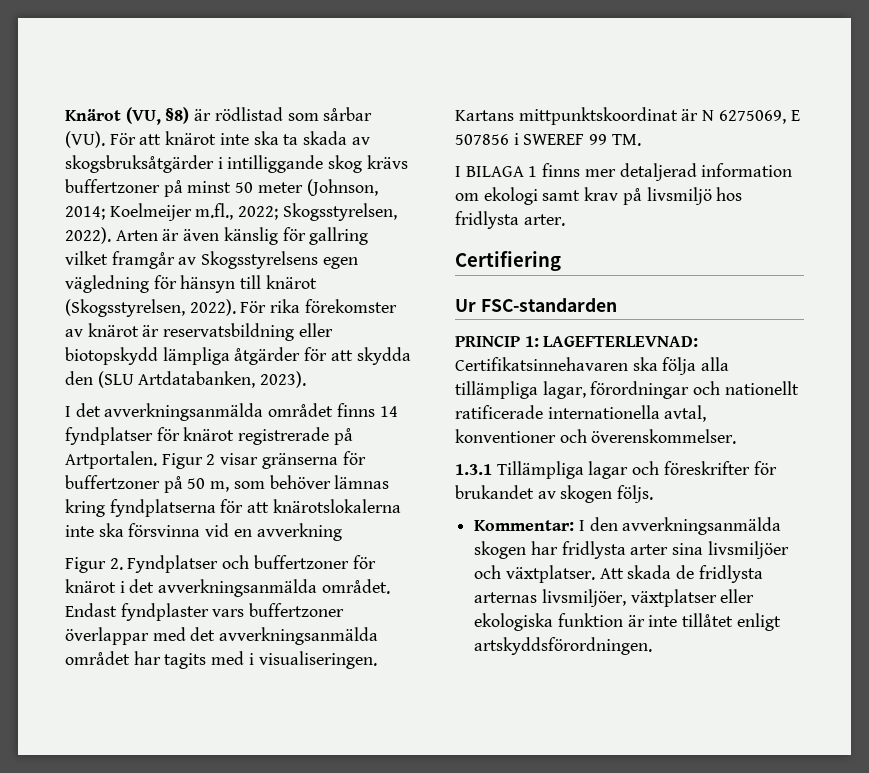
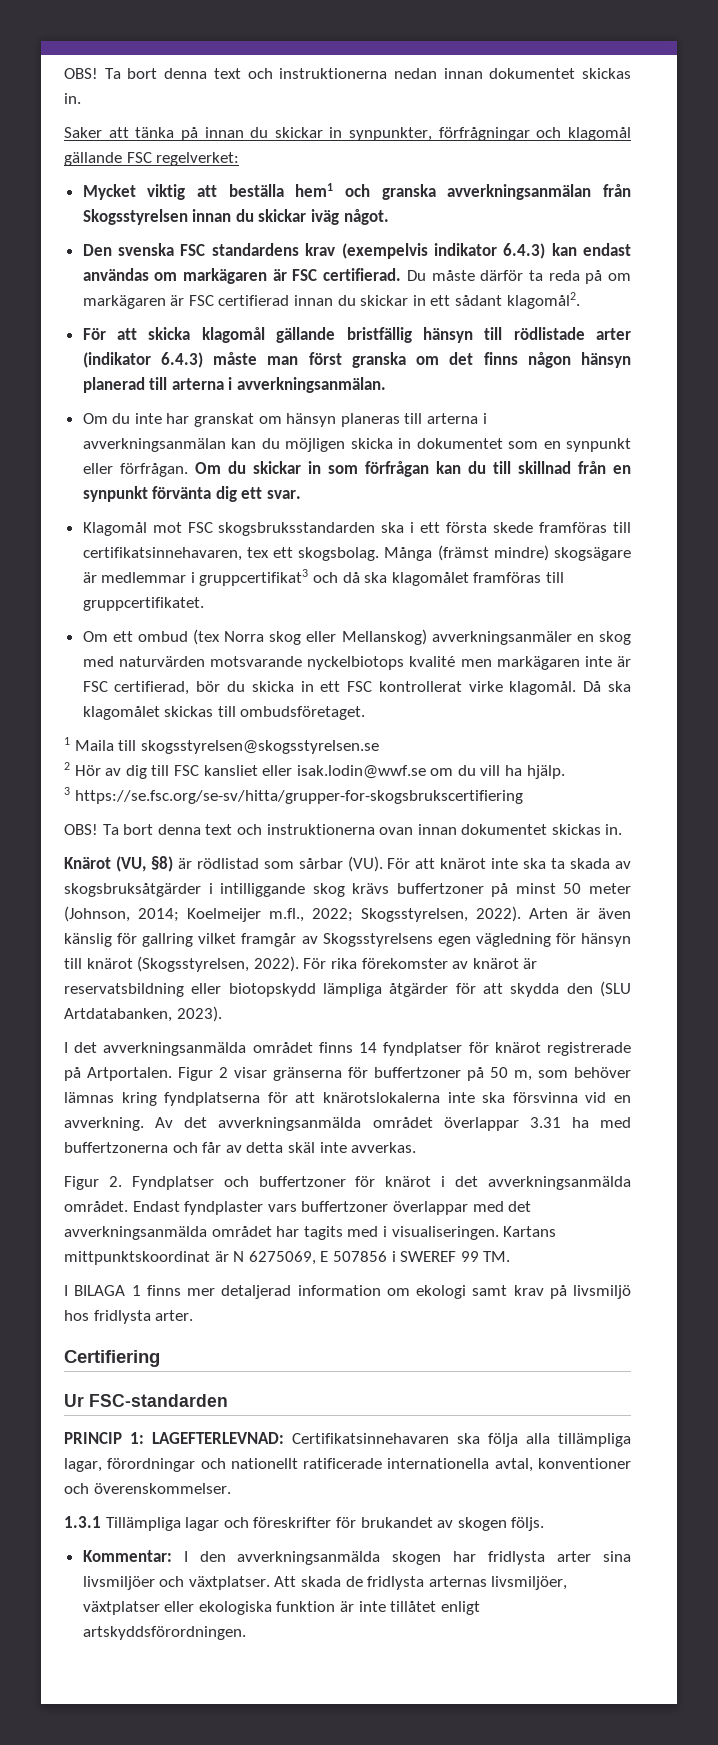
(65, 115) none -> [64,68,631,79] [64,93,81,104] [64,127,631,141] [64,152,240,166] [82,183,631,200] [82,209,389,225] [82,243,631,259] [82,268,631,284] [82,292,580,309] [82,327,631,343] [82,352,632,368] [82,377,387,393] [82,413,487,427] [82,438,631,452] [82,461,631,477] [82,486,302,502] [82,522,631,536] [82,545,631,561] [82,569,565,586] [82,597,204,611] [82,629,631,645] [82,656,631,670] [82,681,631,695] [82,706,366,720] [64,737,379,754] [64,762,565,779] [64,787,523,804] [64,824,623,835] OBS! Ta bort denna text och instruktionerna nedan innan dokumentet skickas in. // Saker att tänka på innan du skickar in synpunkter, förfrågningar och klagomål gällande FSC regelverket: // Mycket viktig att beställa hem1 och granska avverkningsanmälan från Skogsstyrelsen innan du skickar iväg något. // Den svenska FSC standardens krav (exempelvis indikator 6.4.3) kan endast användas om markägaren är FSC certifierad. Du måste därför ta reda på om markägaren är FSC certifierad innan du skickar in ett sådant klagomål2. // För att skicka klagomål gällande bristfällig hänsyn till rödlistade arter (indikator 6.4.3) måste man först granska om det finns någon hänsyn planerad till arterna i avverkningsanmälan. // Om du inte har granskat om hänsyn planeras till arterna i avverkningsanmälan kan du möjligen skicka in dokumentet som en synpunkt eller förfrågan. Om du skickar in som förfrågan kan du till skillnad från en synpunkt förvänta dig ett svar. // Klagomål mot FSC skogsbruksstandarden ska i ett första skede framföras till certifikatsinnehavaren, tex ett skogsbolag. Många (främst mindre) skogsägare är medlemmar i gruppcertifikat3 och då ska klagomålet framföras till gruppcertifikatet. // Om ett ombud (tex Norra skog eller Mellanskog) avverkningsanmäler en skog med naturvärden motsvarande nyckelbiotops kvalité men markägaren inte är FSC certifierad, bör du skicka in ett FSC kontrollerat virke klagomål. Då ska klagomålet skickas till ombudsföretaget. // 1 Maila till skogsstyrelsen@skogsstyrelsen.se // 2 Hör av dig till FSC kansliet eller isak.lodin@wwf.se om du vill ha hjälp. // 3 https://se.fsc.org/se-sv/hitta/grupper-for-skogsbrukscertifiering // OBS! Ta bort denna text och instruktionerna ovan innan dokumentet skickas in. //
[256,523,342,541] avverkning -> [64,1117,631,1131] [64,1142,417,1153] avverkning. Av det avverkningsanmälda området överlappar 3.31 ha med buffertzonerna och får av detta skäl inte avverkas.

